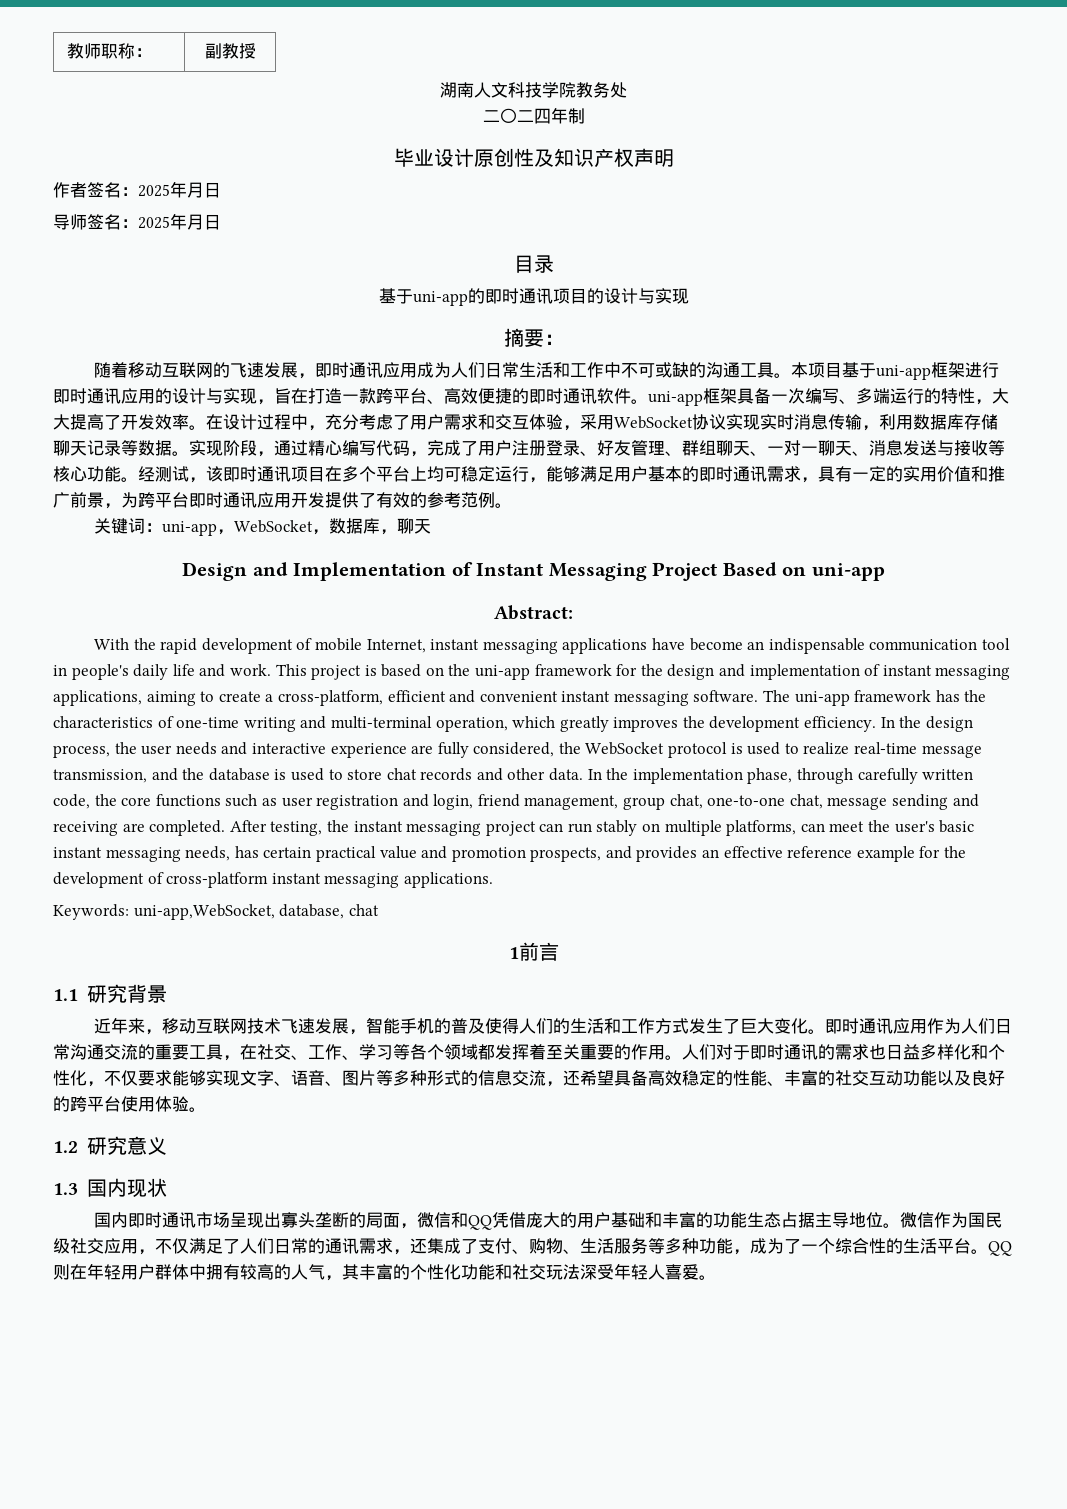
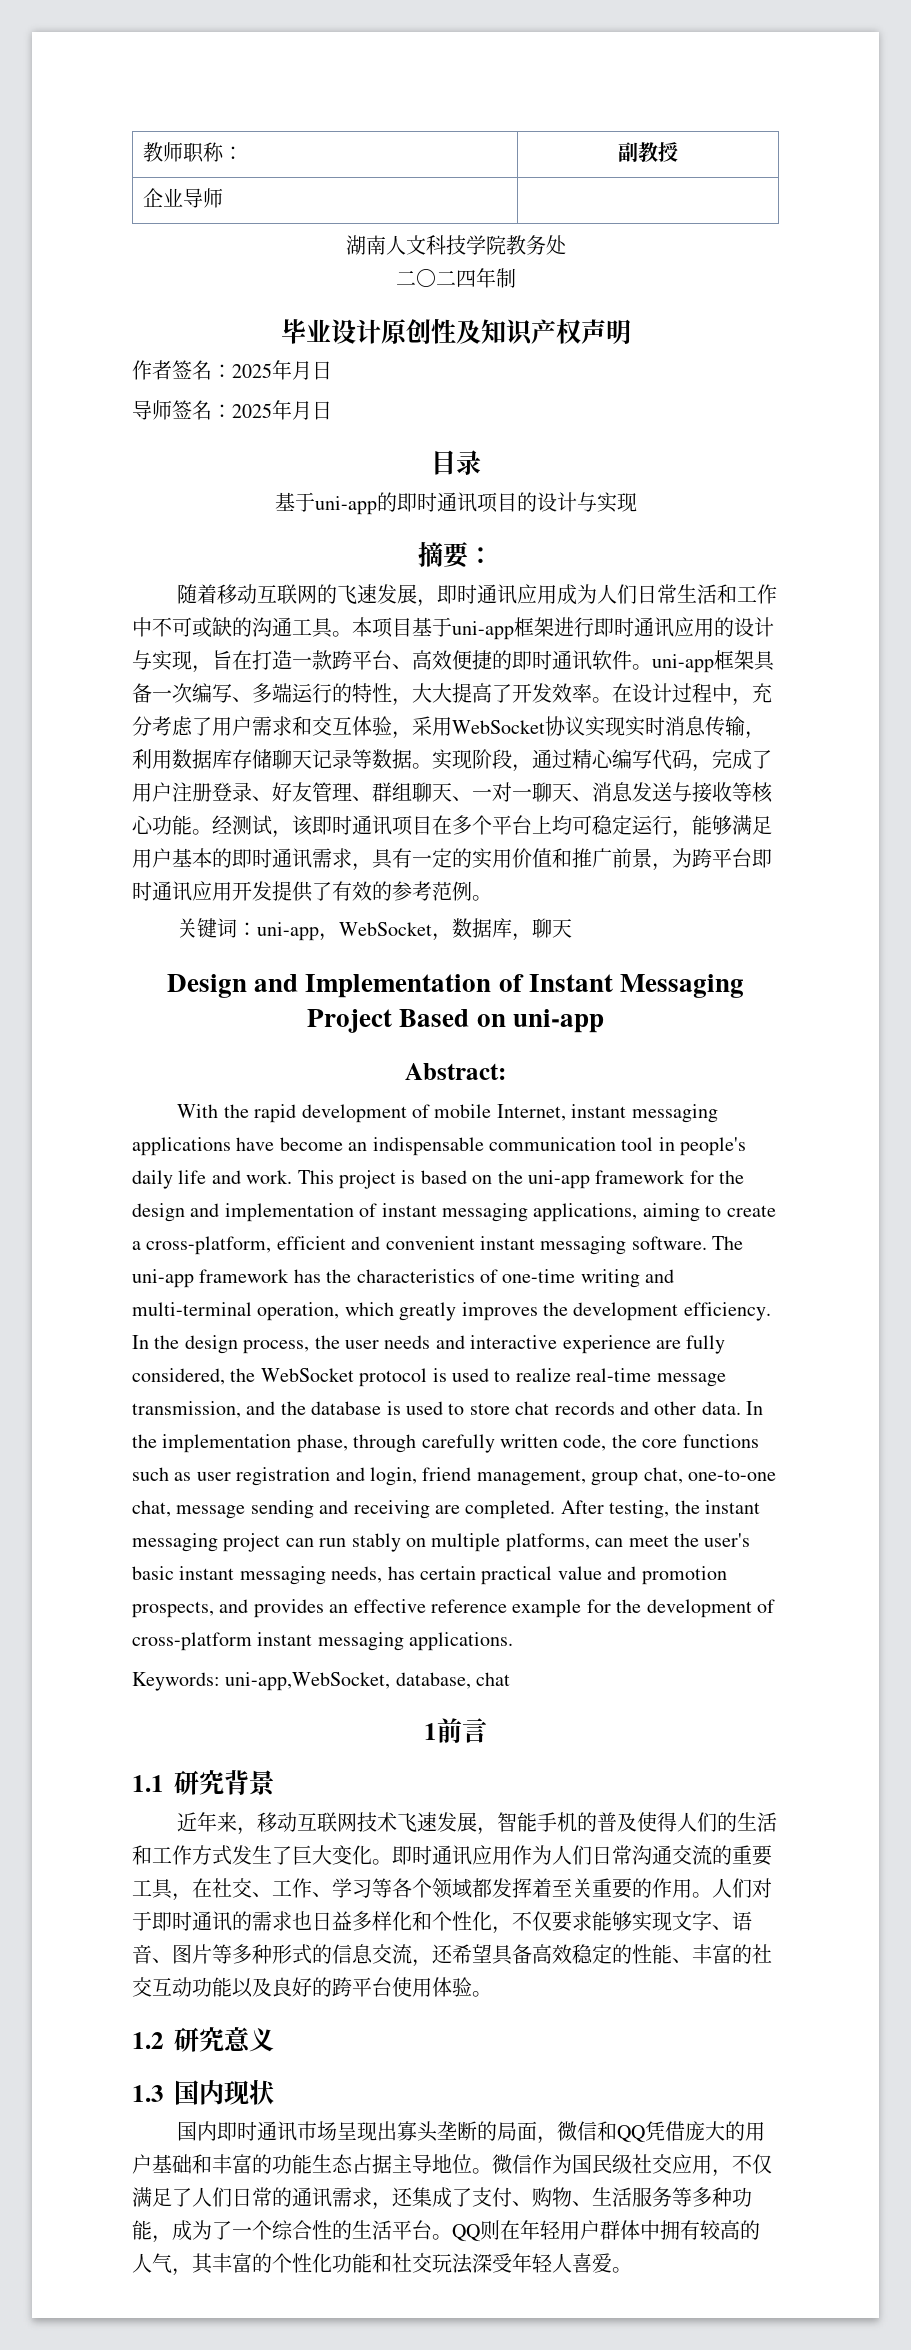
(256, 51) none -> [143,188,224,208] // 企业导师 |

